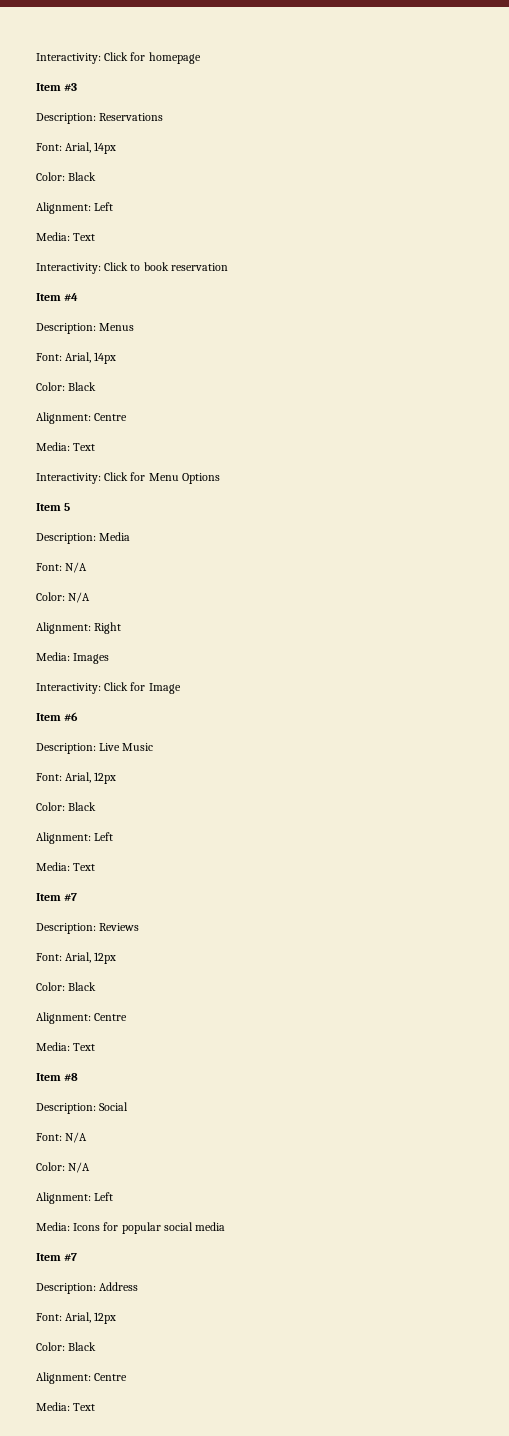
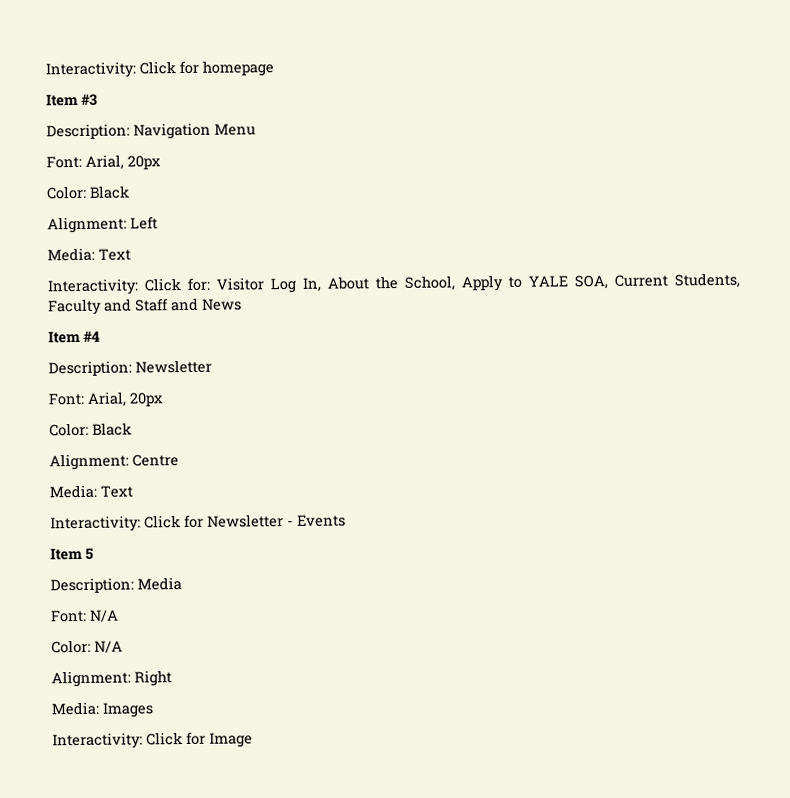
[99,113,164,121] [36,142,117,154] Reservations // Font: Arial, 14px -> [133,122,256,140] [46,154,161,170] Navigation Menu // Font: Arial, 20px
[130,262,228,271] to book reservation -> [187,272,740,294] [48,297,242,316] for: Visitor Log In, About the School, Apply to YALE SOA, Current Students, Faculty and Staff and News
[99,323,135,331] [36,352,117,364] Menus // Font: Arial, 14px -> [135,359,212,374] [48,391,164,407] Newsletter // Font: Arial, 20px
[148,473,220,484] Menu Options -> [207,514,346,528] Newsletter - Events
[36,712,79,721] [36,743,154,754] [36,772,117,784] [36,802,97,811] [36,832,114,844] [36,862,96,871] [36,893,78,901] [36,923,140,934] [36,952,117,964] [36,982,97,991] [36,1012,128,1024] [36,1042,96,1051] [36,1073,79,1081] [36,1102,129,1114] [36,1132,88,1143] [36,1162,91,1173] [36,1192,114,1204] [36,1222,226,1234] [36,1253,78,1261] [36,1282,139,1294] [36,1312,117,1324] [36,1342,97,1351] [36,1372,128,1384] [36,1402,96,1411] // Item #6 // Description: Live Music // Font: Arial, 12px // Color: Black // Alignment: Left // Media: Text // Item #7 // Description: Reviews // Font: Arial, 12px // Color: Black // Alignment: Centre // Media: Text // Item #8 // Description: Social // Font: N/A // Color: N/A // Alignment: Left // Media: Icons for popular social media // Item #7 // Description: Address // Font: Arial, 12px // Color: Black // Alignment: Centre // Media: Text -> (253, 740) none

